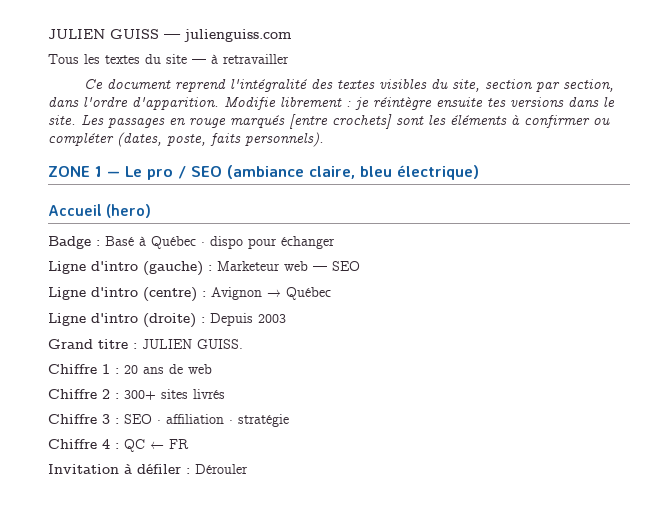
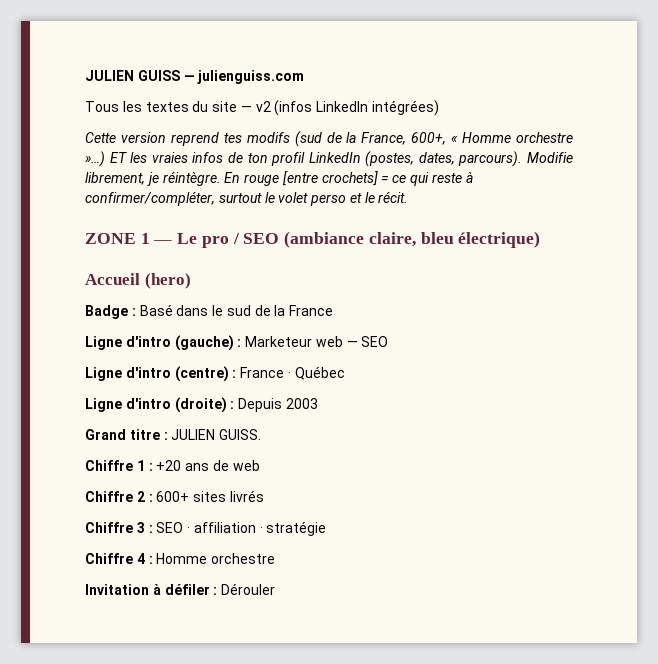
[211,54,289,64] [83,79,614,92] [48,96,615,110] [48,114,610,129] [48,132,324,147] à retravailler // Ce document reprend l'intégralité des textes visibles du site, section par section, dans l'ordre d'apparition. Modifie librement : je réintègre ensuite tes versions dans le site. Les passages en rouge marqués [entre crochets] sont les éléments à confirmer ou compléter (dates, poste, faits personnels). -> [255,100,440,116] [85,131,573,147] [85,151,573,167] [85,171,473,186] [85,191,409,206] v2 (infos LinkedIn intégrées) // Cette version reprend tes modifs (sud de la France, 600+, « Homme orchestre »…) ET les vraies infos de ton profil LinkedIn (postes, dates, parcours). Modifie librement, je réintègre. En rouge [entre crochets] = ce qui reste à confirmer/compléter, surtout le volet perso et le récit.
[139,236,335,249] à Québec · dispo pour échanger -> [176,305,334,316] dans le sud de la France
[211,287,281,300] Avignon → -> [240,367,291,378] France ·
[124,365,138,374] 20 -> [156,460,182,471] +20
[124,390,156,400] 300+ -> [156,491,190,502] 600+
[124,439,189,452] QC ← FR -> [156,553,276,564] Homme orchestre

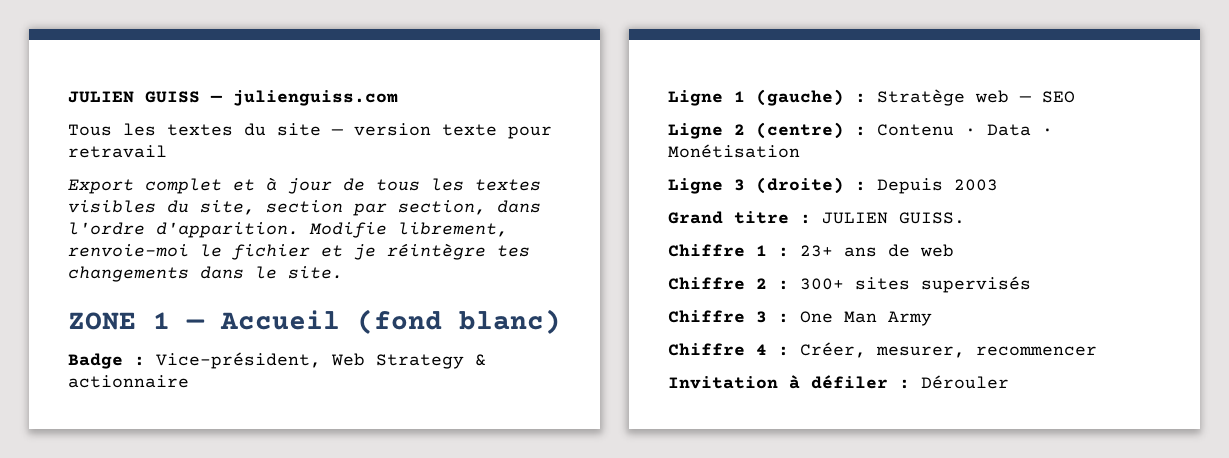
[255,100,440,116] [85,131,573,147] [85,151,573,167] [85,171,473,186] [85,191,409,206] [85,231,541,248] [85,273,191,289] [85,304,334,319] [85,336,171,350] v2 (infos LinkedIn intégrées) // Cette version reprend tes modifs (sud de la France, 600+, « Homme orchestre »…) ET les vraies infos de ton profil LinkedIn (postes, dates, parcours). Modifie librement, je réintègre. En rouge [entre crochets] = ce qui reste à confirmer/compléter, surtout le volet perso et le récit. // ZONE 1 — Le pro / SEO (ambiance claire, bleu électrique) // Accueil (hero) // Badge : Basé dans le sud de la France // Ligne d'intro -> [354,123,552,139] [68,145,167,158] [68,177,541,194] [68,200,541,216] [68,222,508,238] [68,243,530,260] [68,266,343,282] [68,309,561,334] [68,352,486,369] [68,375,189,388] [668,90,745,106] version texte pour retravail // Export complet et à jour de tous les textes visibles du site, section par section, dans l'ordre d'apparition. Modifie librement, renvoie-moi le fichier et je réintègre tes changements dans le site. // ZONE 1 — Accueil (fond blanc) // Badge : Vice-président, Web Strategy & actionnaire // Ligne 1
[245,336,313,347] Marketeur -> [877,89,965,106] Stratège
[125,367,171,378] d'intro -> [734,124,745,135] 2
[240,366,345,380] [85,398,171,412] France · Québec // Ligne d'intro -> [877,124,1053,136] [668,144,800,158] [668,178,745,194] Contenu · Data · Monétisation // Ligne 3
[156,460,182,471] +20 -> [800,245,833,257] 23+
[156,490,264,502] 600+ sites livrés -> [800,276,1031,293] 300+ sites supervisés
[156,521,327,536] SEO · affiliation · stratégie -> [800,311,932,326] One Man Army
[156,553,276,564] Homme orchestre -> [800,342,1097,358] Créer, mesurer, recommencer

